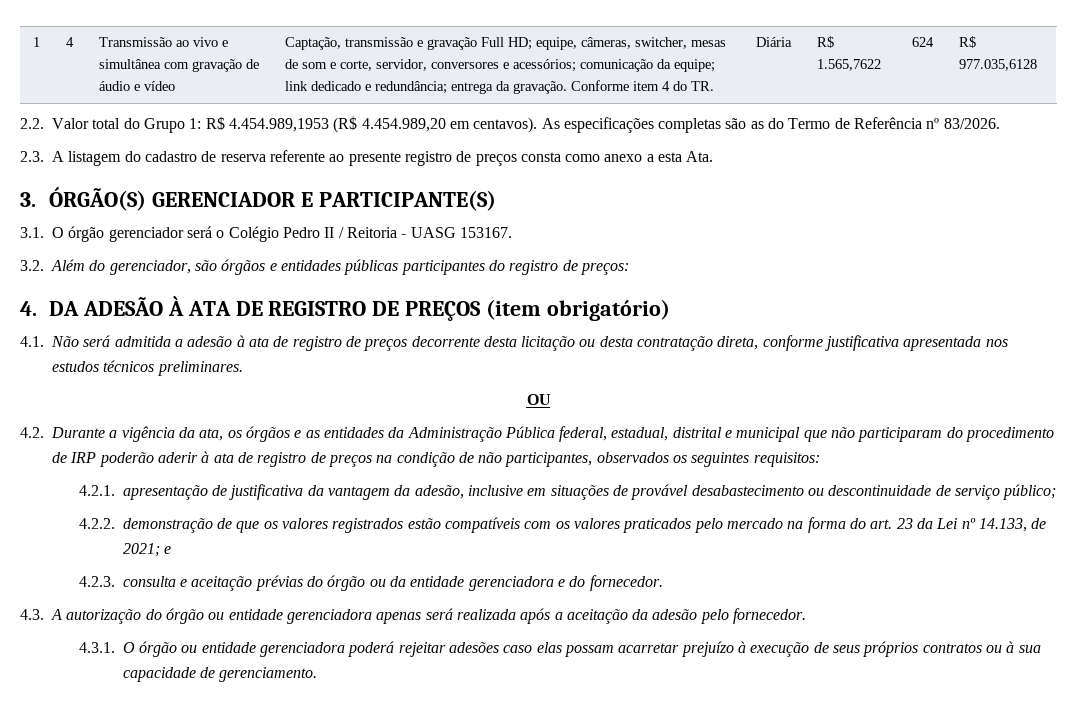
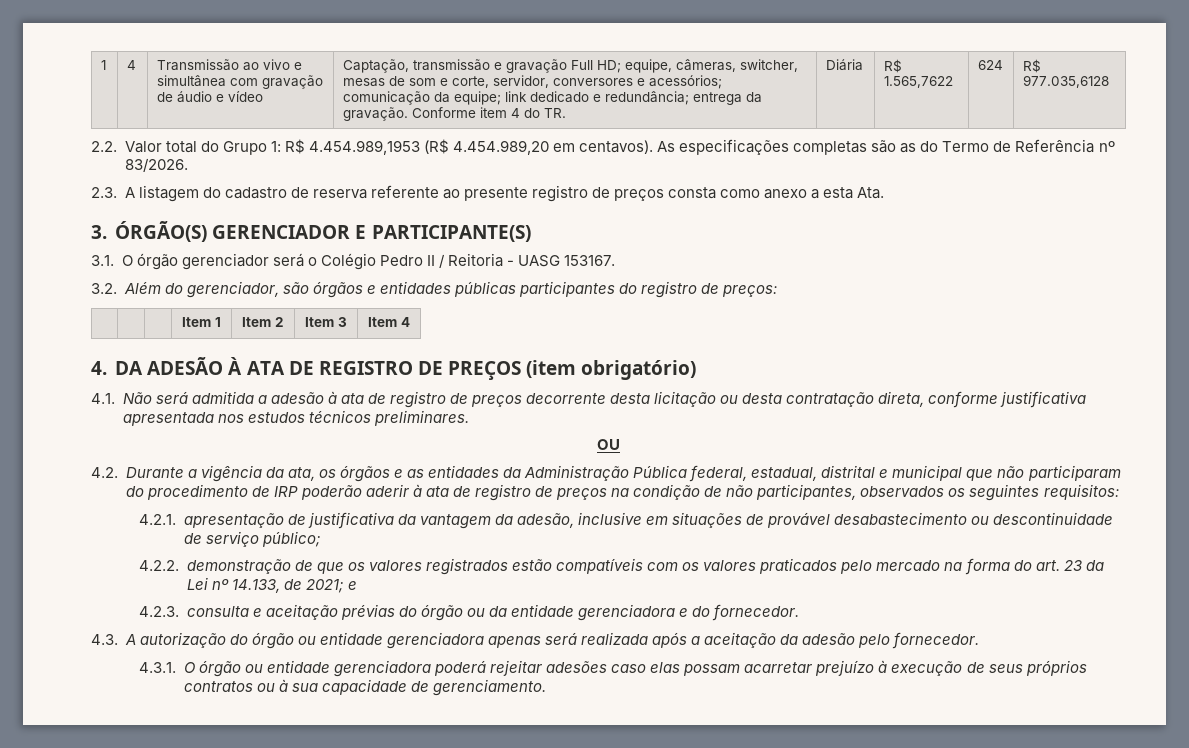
(629, 269) none -> [182,317,221,327] [242,317,284,327] [305,317,347,327] [368,317,410,327] // | | | Item 1 | Item 2 | Item 3 | Item 4

